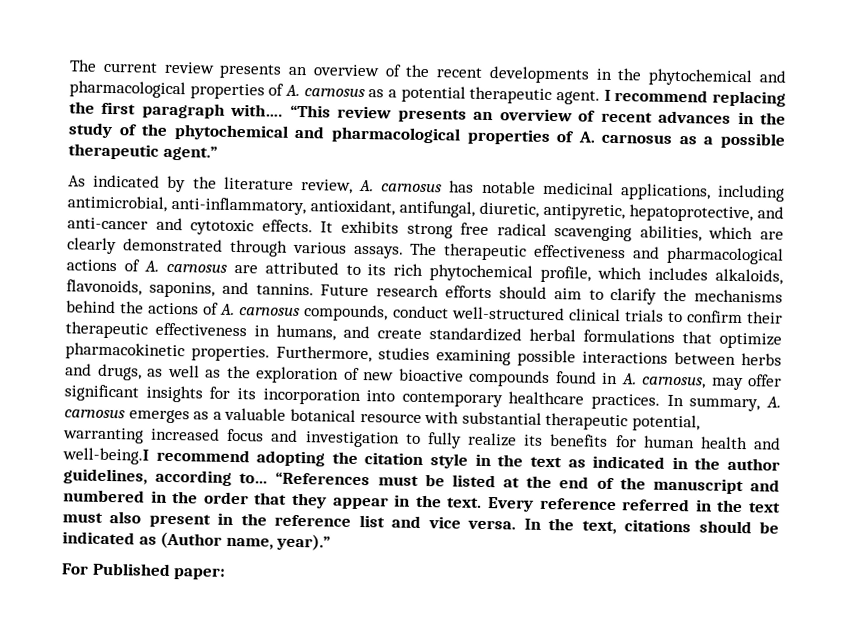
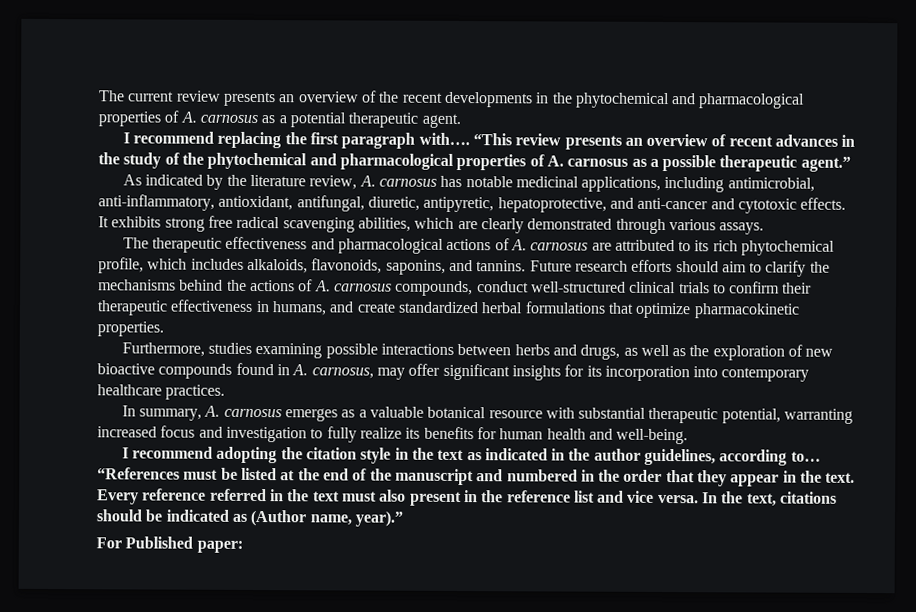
(600, 97) none -> (461, 121) //
(404, 252) none -> (765, 228) //
(270, 353) none -> (164, 329) //
(661, 401) none -> (226, 392) //
[62,447,149,465] well-being.I -> [616,428,689,445] [121,447,129,459] well-being. // I

